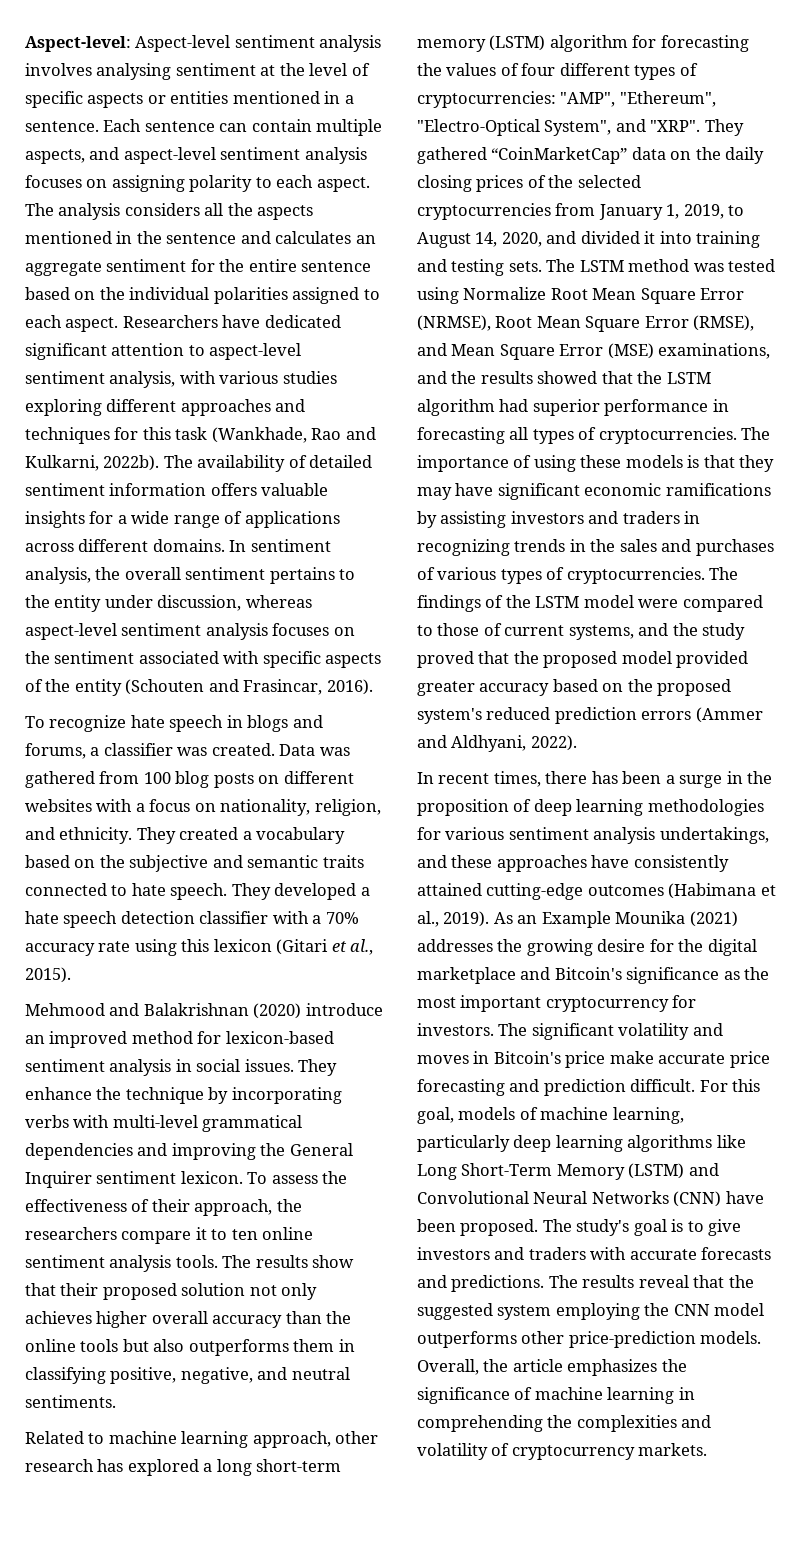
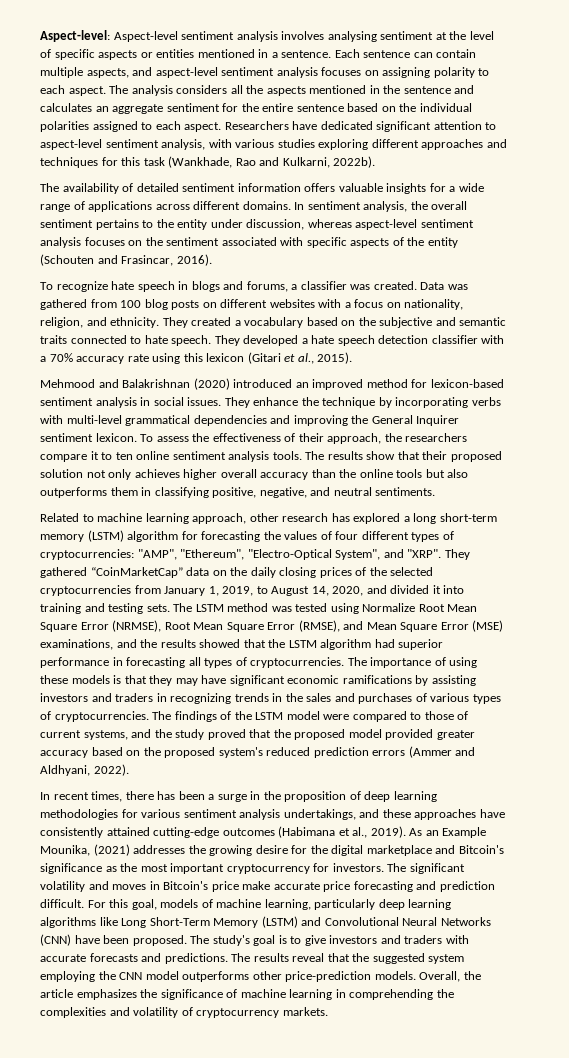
(160, 463) none -> (376, 162) //
[305,1003,383,1016] introduce -> [233,379,293,388] introduced
[615,911,686,924] Mounika -> [40,845,90,856] Mounika,

